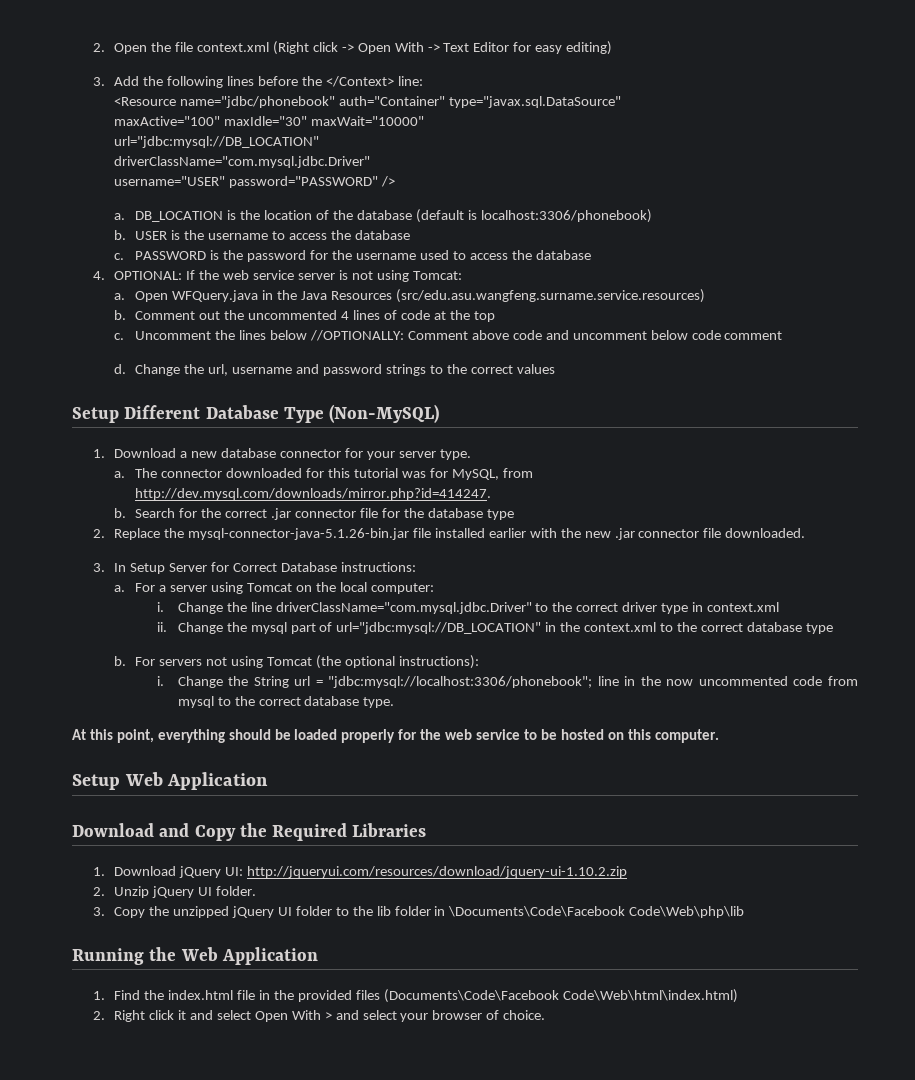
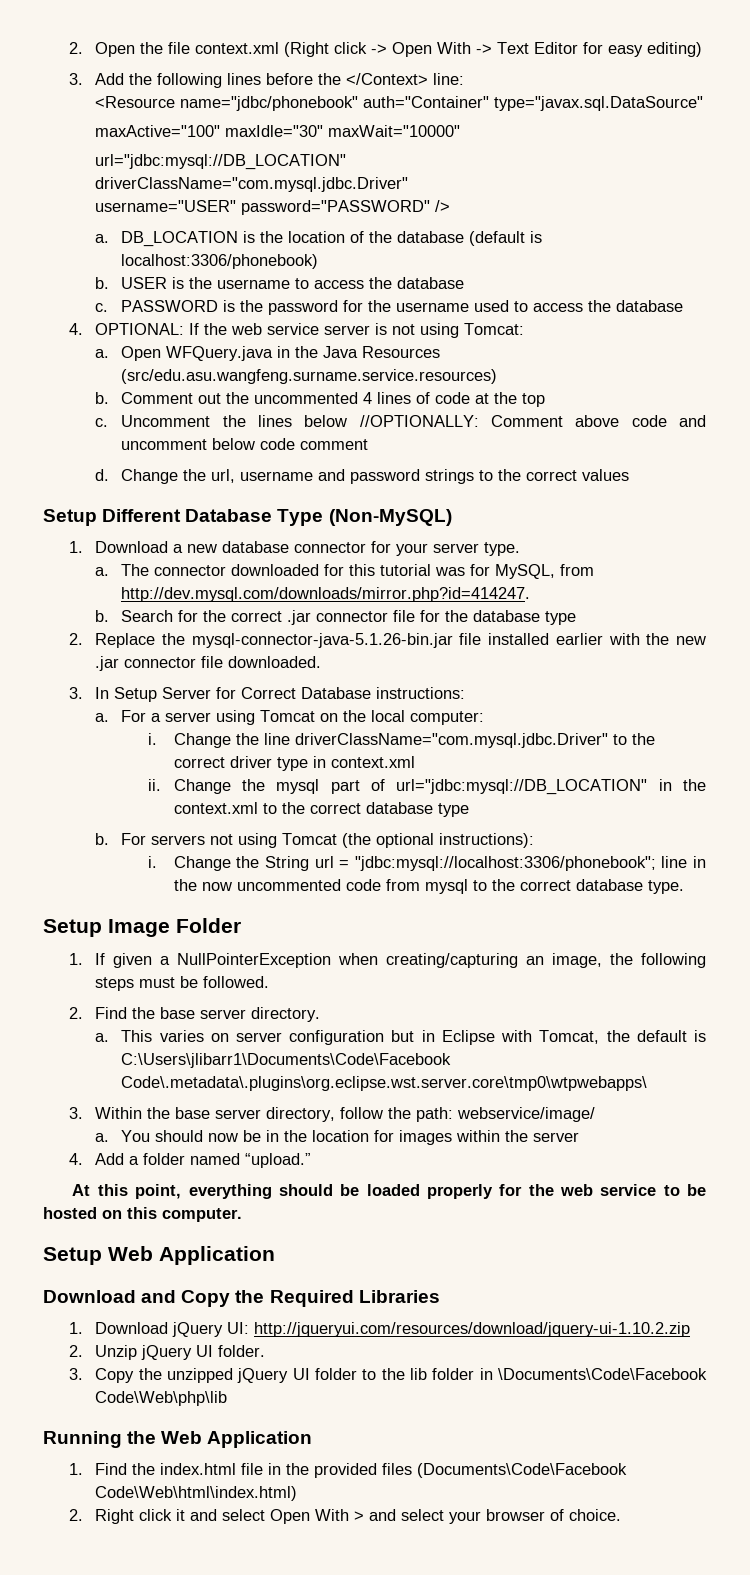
(395, 702) none -> [43,918,241,937] [69,953,706,968] [95,976,270,991] [69,1007,321,1022] [95,1030,707,1045] [121,1053,452,1068] [121,1076,648,1091] [69,1107,596,1122] [95,1130,580,1145] [69,1153,312,1168] // Setup Image Folder // 1. If given a NullPointerException when creating/capturing an image, the following steps must be followed. // 2. Find the base server directory. // a. This varies on server configuration but in Eclipse with Tomcat, the default is C:\Users\jlibarr1\Documents\Code\Facebook Code\.metadata\.plugins\org.eclipse.wst.server.core\tmp0\wtpwebapps\ // 3. Within the base server directory, follow the path: webservice/image/ // a. You should now be in the location for images within the server // 4. Add a folder named “upload.”

